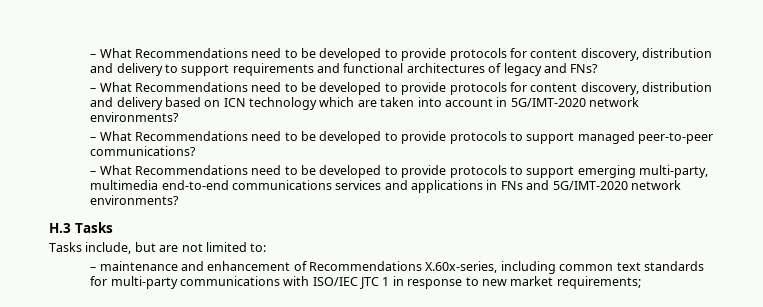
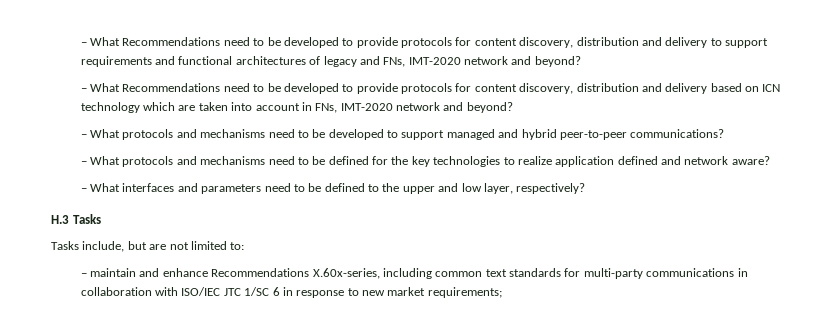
[570,64,599,73] FNs? -> [383,56,581,67] FNs, IMT-2020 network and beyond?
[510,97,640,107] [90,112,180,122] [90,131,635,144] 5G/IMT-2020 network environments? // – What Recommendations need to be developed to provide protocols to support managed -> [315,102,513,113] [80,129,557,140] FNs, IMT-2020 network and beyond? // – What protocols and mechanisms need to be developed to support managed and hybrid
[134,165,709,178] [90,180,681,193] [90,195,180,205] Recommendations need to be developed to provide protocols to support emerging multi-party, multimedia end-to-end communications services and applications in FNs and 5G/IMT-2020 network environments? -> [122,156,770,167] [80,183,586,194] protocols and mechanisms need to be defined for the key technologies to realize application defined and network aware? // – What interfaces and parameters need to be defined to the upper and low layer, respectively?
[99,261,307,271] maintenance and enhancement of -> [90,268,208,277] maintain and enhance
(280, 281) none -> [737,268,748,277] [80,287,152,296] in collaboration
[382,277,390,286] 1 -> [244,287,280,296] 1/SC 6

